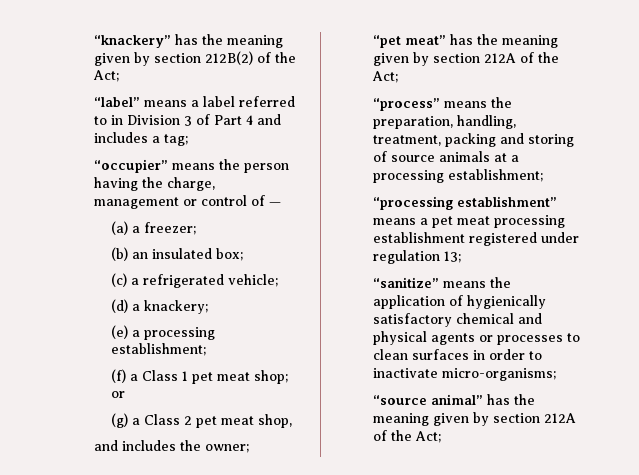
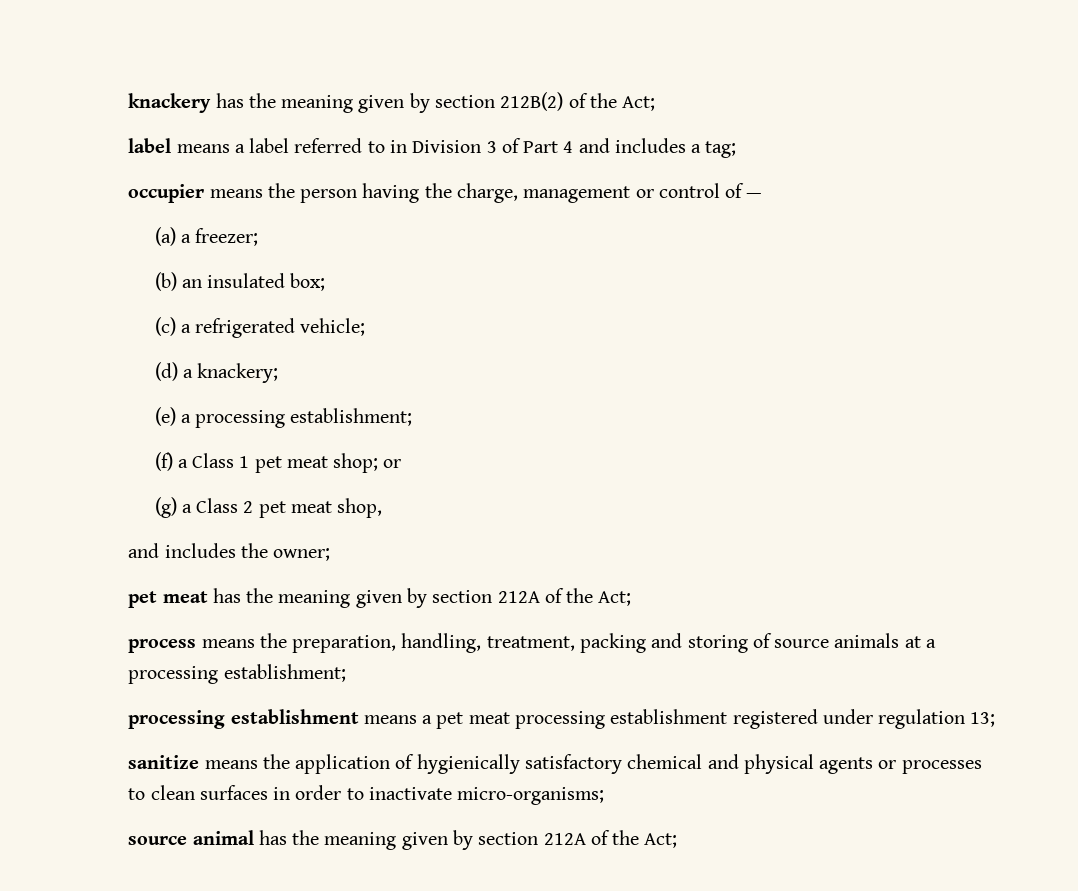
[93,35,171,48] “knackery” -> [128,93,212,113] knackery
[93,97,140,107] “label” -> [128,138,172,153] label
[93,159,168,173] “occupier” -> [128,184,205,203] occupier
[372,35,446,48] “pet meat” -> [128,591,208,608] pet meat
[372,98,440,111] “process” -> [128,639,197,653] process
[372,196,557,210] “processing establishment” -> [128,709,359,729] processing establishment
[372,277,439,288] “sanitize” -> [128,755,200,769] sanitize
[372,394,483,405] “source animal” -> [128,830,254,845] source animal

